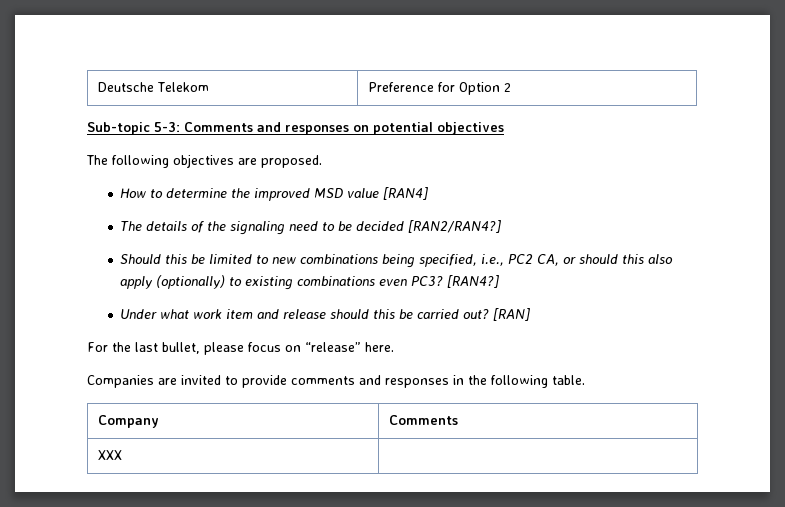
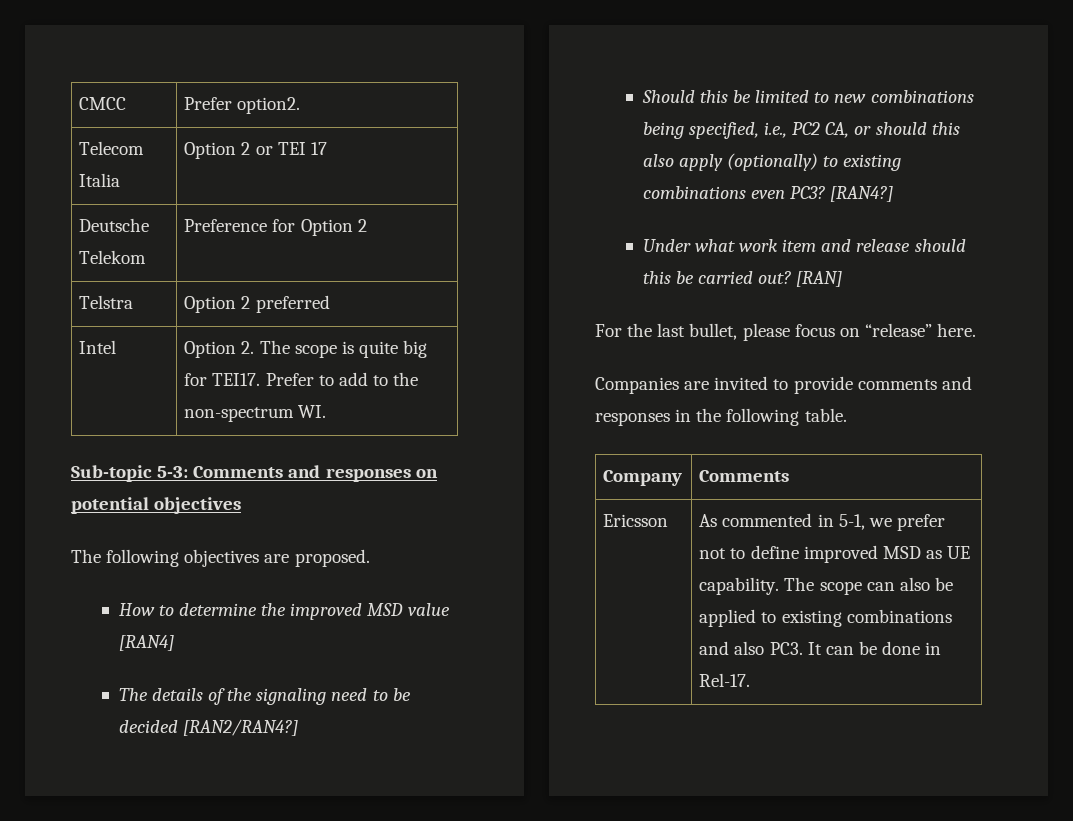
(97, 87) none -> [79,97,127,110] [184,97,301,114] [79,141,145,155] [79,173,121,187] [184,142,327,159] CMCC | Prefer option2. // Telecom Italia | Option 2 or TEI 17 //
(511, 87) none -> [79,295,134,309] [184,295,330,313] [79,340,117,354] [184,340,428,358] [184,372,419,386] [184,405,327,422] // Telstra | Option 2 preferred // Intel | Option 2. The scope is quite big for TEI17. Prefer to add to the non-spectrum WI.
[97,450,122,460] XXX | -> [603,514,669,527] [699,513,945,531] [699,545,971,563] [699,577,953,595] [699,609,952,627] [699,641,942,655] [699,673,751,687] Ericsson | As commented in 5-1, we prefer not to define improved MSD as UE capability. The scope can also be applied to existing combinations and also PC3. It can be done in Rel-17.

